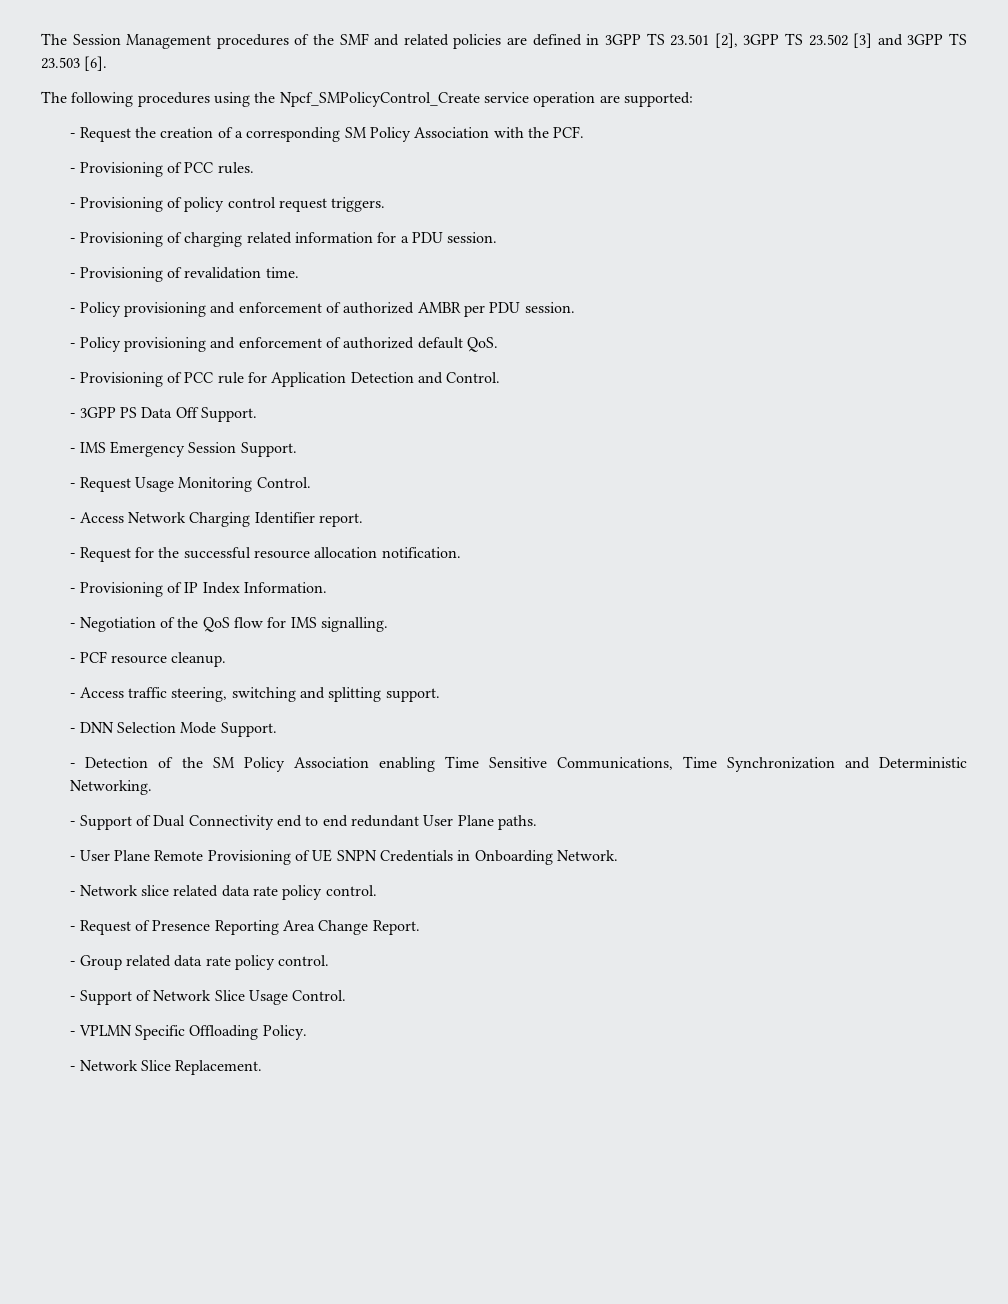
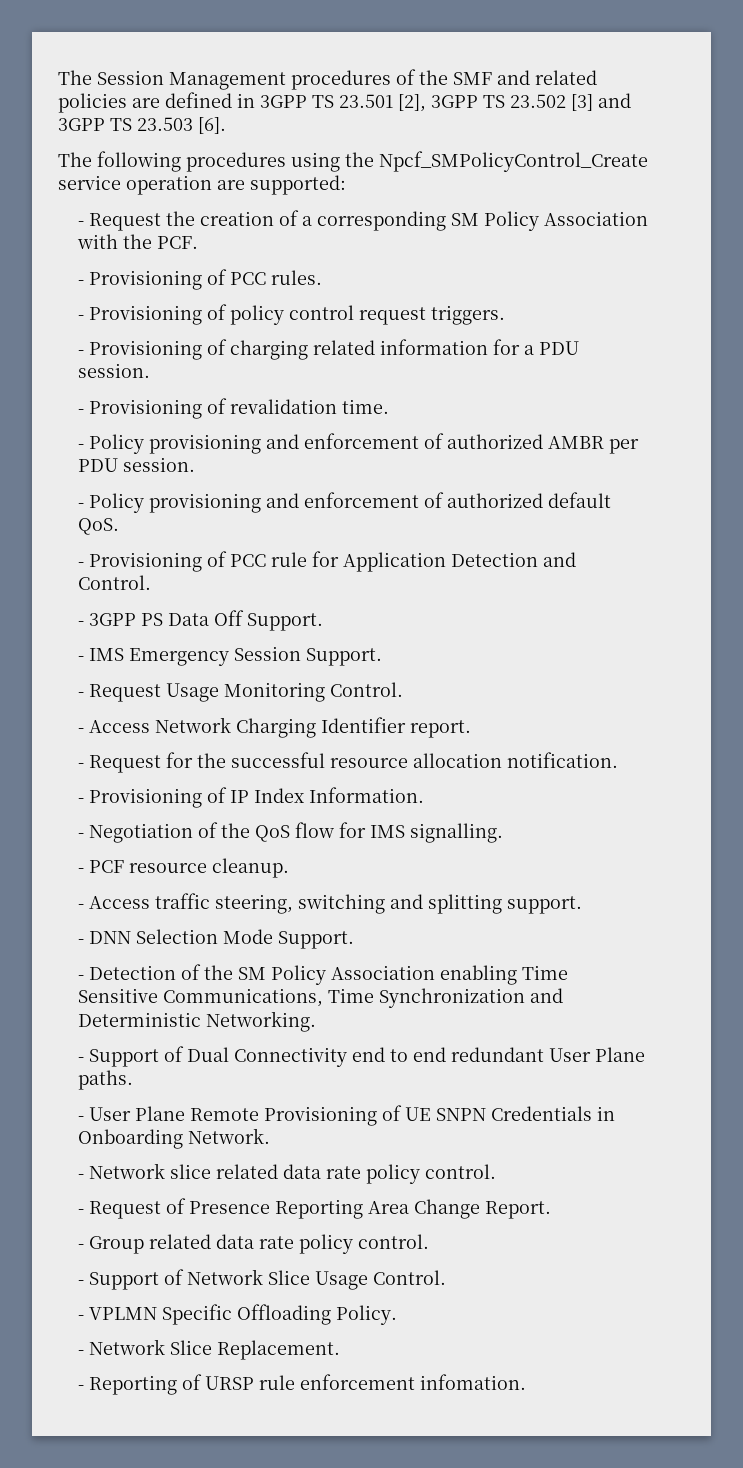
(263, 1067) none -> [77,1374,526,1395] // - Reporting of URSP rule enforcement infomation.

